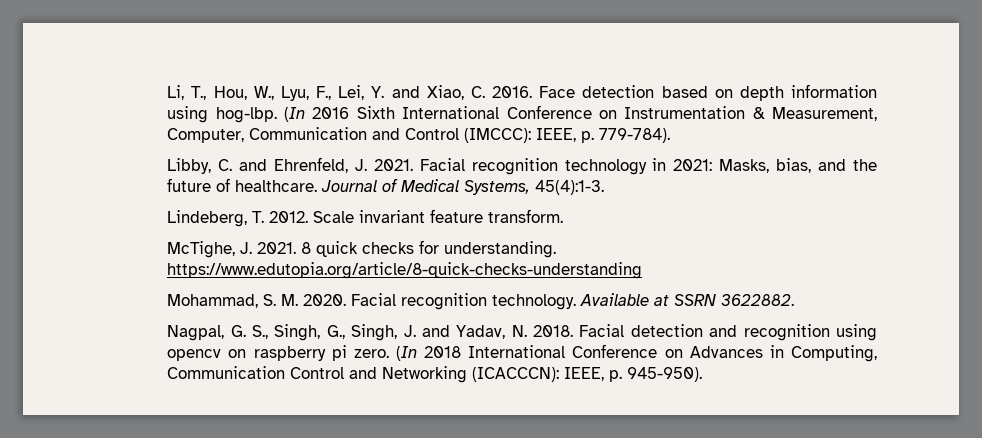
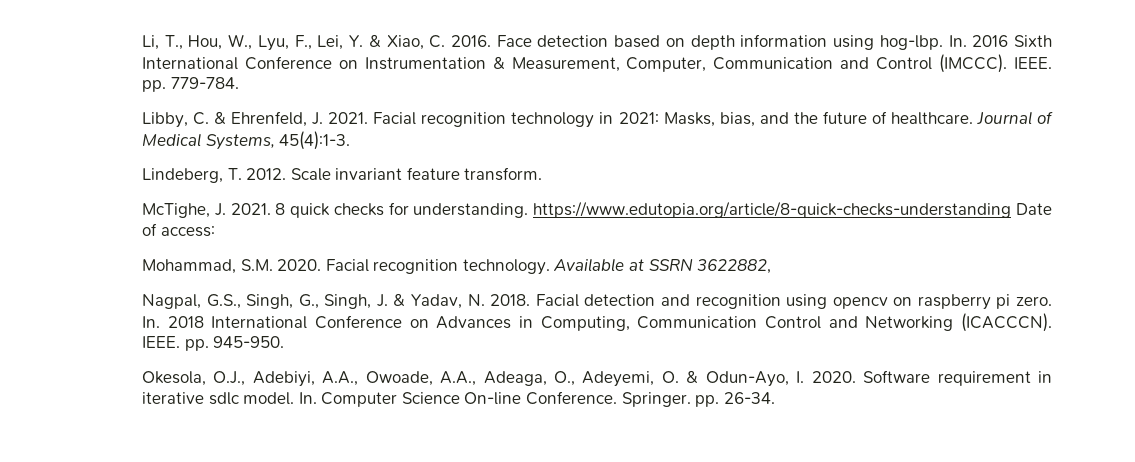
[391,86,420,98] and -> [368,34,381,47] &
[284,107,306,122] (In -> [948,35,967,47] In.
[464,128,671,143] (IMCCC): IEEE, p. 779-784). -> [939,54,1052,73] [141,77,239,92] (IMCCC). IEEE. pp. 779-784.
[239,159,268,171] and -> [214,111,227,124] &
(643, 270) none -> [1015,203,1052,215] [141,223,215,237] Date of access:
[263,294,299,306] S. M. -> [240,259,273,271] S.M.
[721,294,795,306] 3622882. -> [697,259,772,274] 3622882,
[230,325,269,339] G. S., -> [206,294,241,309] G.S.,
[421,325,450,337] and -> [393,293,406,306] &
[396,346,418,361] (In -> [141,316,160,328] In.
[472,367,703,382] (ICACCCN): IEEE, p. 945-950). -> [961,313,1052,332] [141,336,285,351] [141,370,1052,387] [141,391,775,407] (ICACCCN). IEEE. pp. 945-950. // Okesola, O.J., Adebiyi, A.A., Owoade, A.A., Adeaga, O., Adeyemi, O. & Odun-Ayo, I. 2020. Software requirement in iterative sdlc model. In. Computer Science On-line Conference. Springer. pp. 26-34.

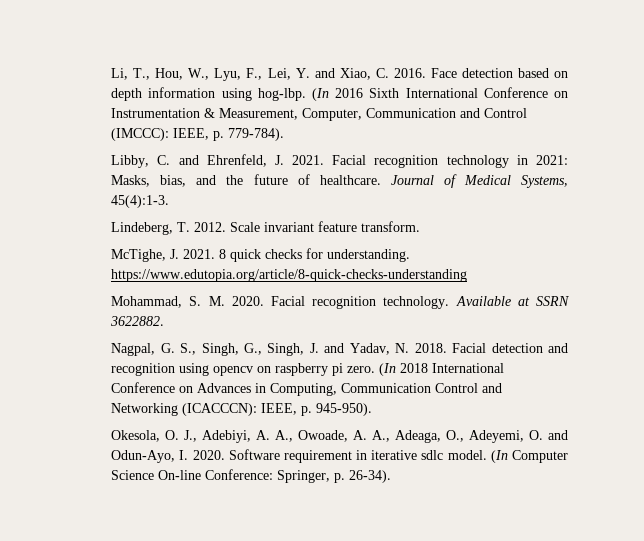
[368,34,381,47] & -> [314,68,335,78] and
[948,35,967,47] In. -> [311,88,329,101] (In
[939,54,1052,73] [141,77,239,92] (IMCCC). IEEE. pp. 779-784. -> [111,128,285,141] (IMCCC): IEEE, p. 779-784).
[214,111,227,124] & -> [178,155,199,165] and
[1015,203,1052,215] [141,223,215,237] Date of access: -> (468, 275) none
[240,259,273,271] S.M. -> [189,296,225,306] S. M.
[697,259,772,274] 3622882, -> [110,316,165,326] 3622882.
[206,294,241,309] G.S., -> [160,343,197,355] G. S.,
[393,293,406,306] & -> [324,343,345,353] and
[141,316,160,328] In. -> [379,363,397,376] (In
[961,313,1052,332] [141,336,285,351] [141,371,477,387] (ICACCCN). IEEE. pp. 945-950. // Okesola, O.J., Adebiyi, A.A., Owoade, A.A., -> [182,403,373,416] [111,430,391,443] (ICACCCN): IEEE, p. 945-950). // Okesola, O. J., Adebiyi, A. A., Owoade, A. A.,
[686,370,699,383] & -> [547,430,568,440] and
[298,392,317,404] In. -> [490,450,508,463] (In
[526,391,775,407] Conference. Springer. pp. 26-34. -> [205,469,392,483] Conference: Springer, p. 26-34).

